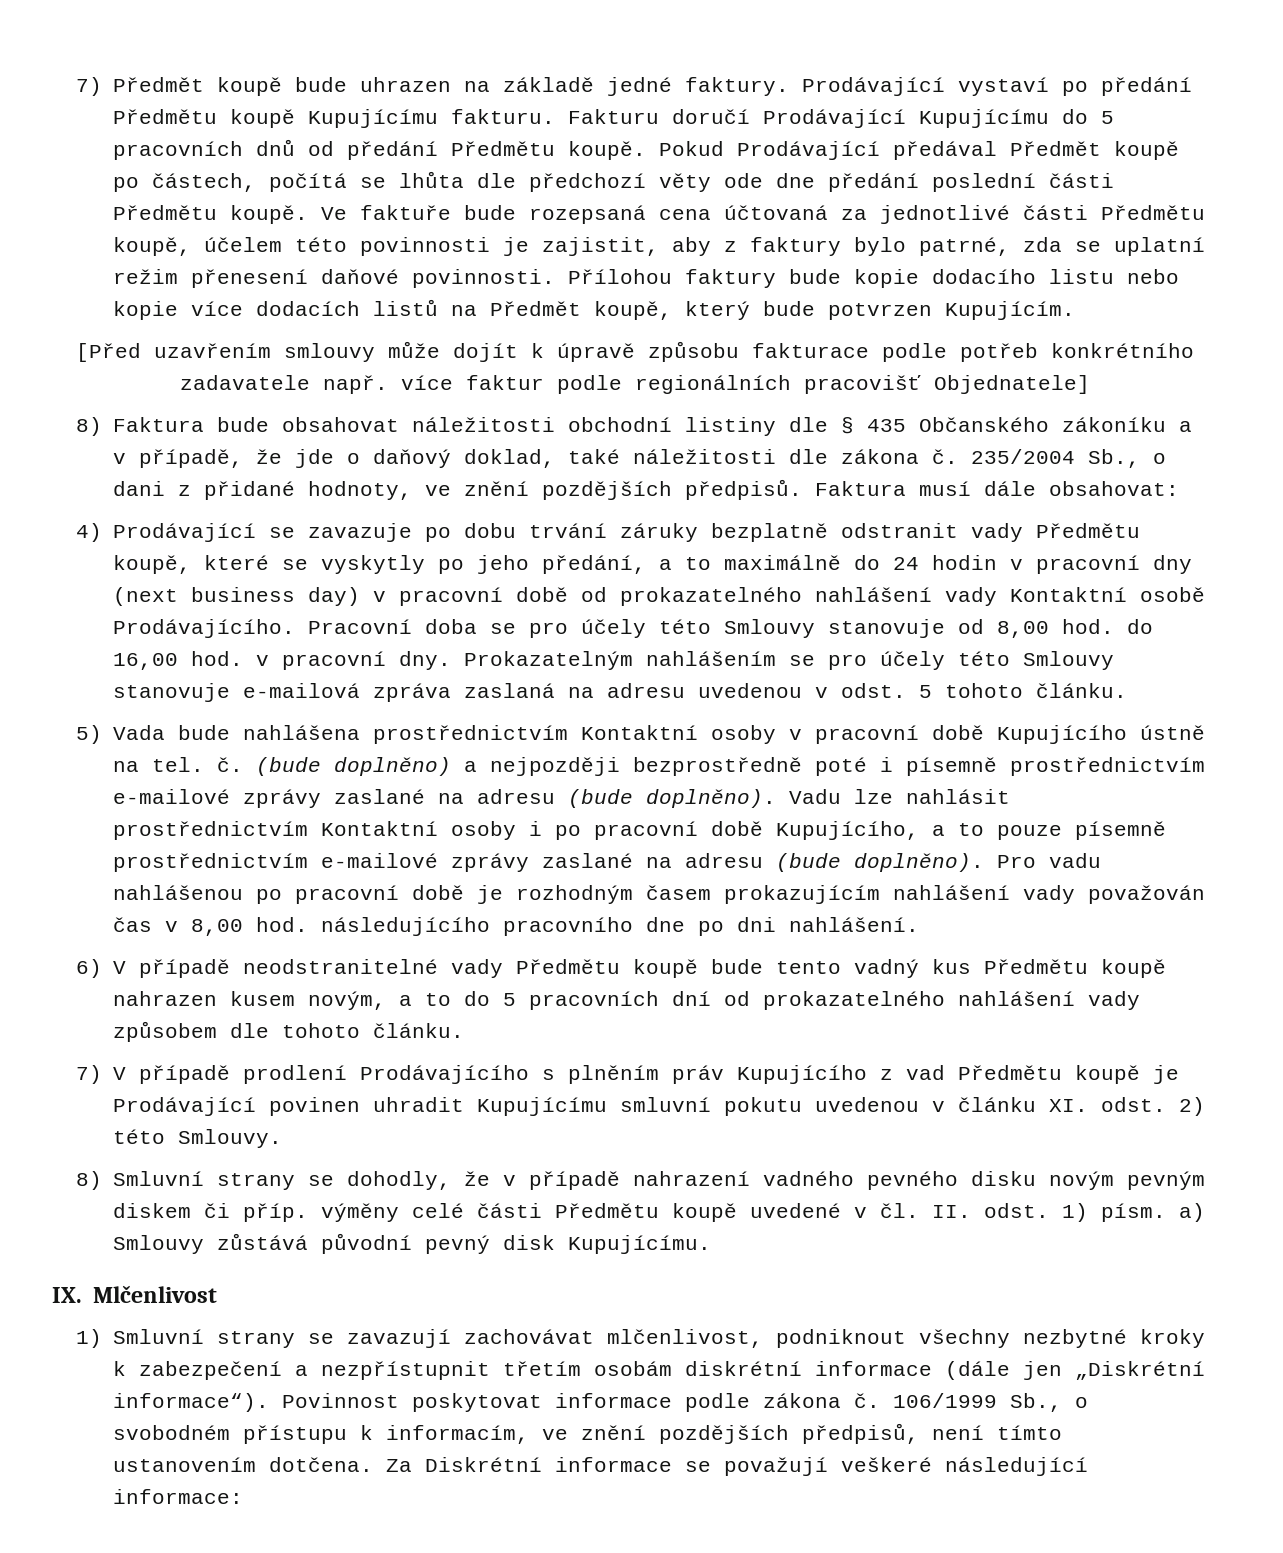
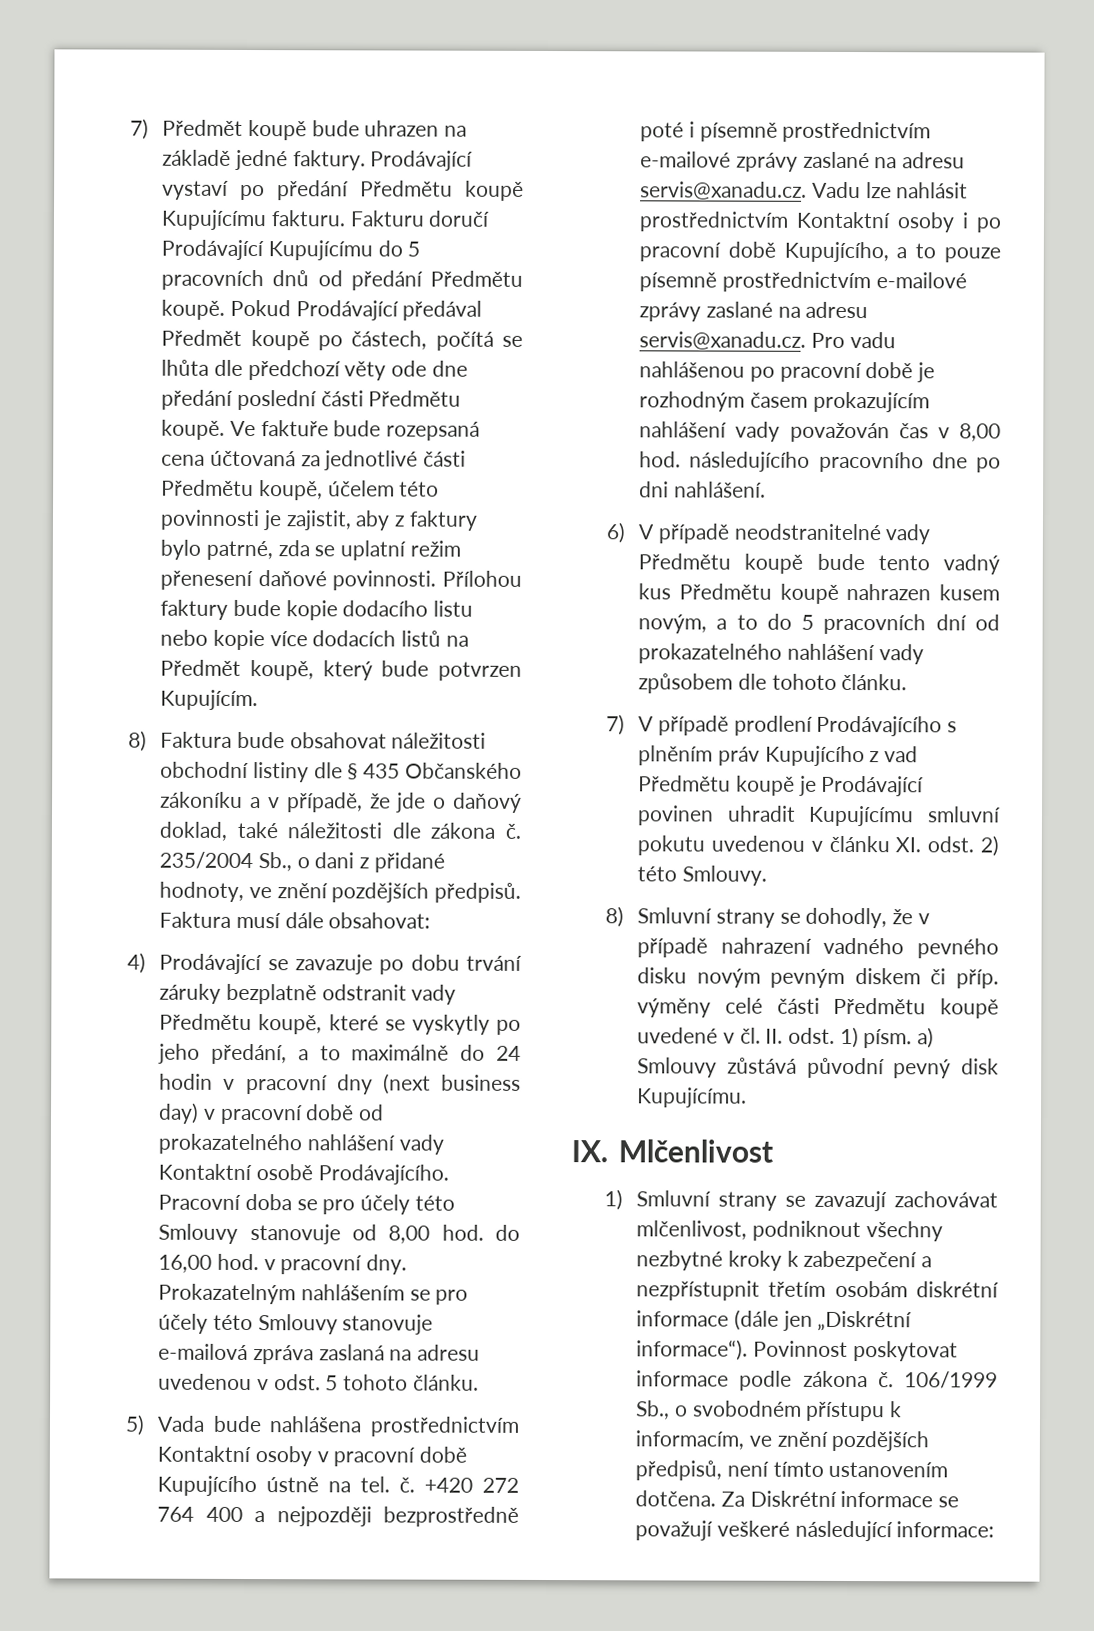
[75,341,1194,362] [179,375,1090,394] // [Před uzavřením smlouvy může dojít k úpravě způsobu fakturace podle potřeb konkrétního zadavatele např. více faktur podle regionálních pracovišť Objednatele] -> (259, 700) none
[255,757,451,776] (bude doplněno) -> [424,1477,519,1493] [157,1506,243,1522] +420 272 764 400
[567,789,776,808] (bude doplněno). -> [640,181,808,200] servis@xanadu.cz.
[775,853,984,872] (bude doplněno). -> [639,331,807,350] servis@xanadu.cz.

